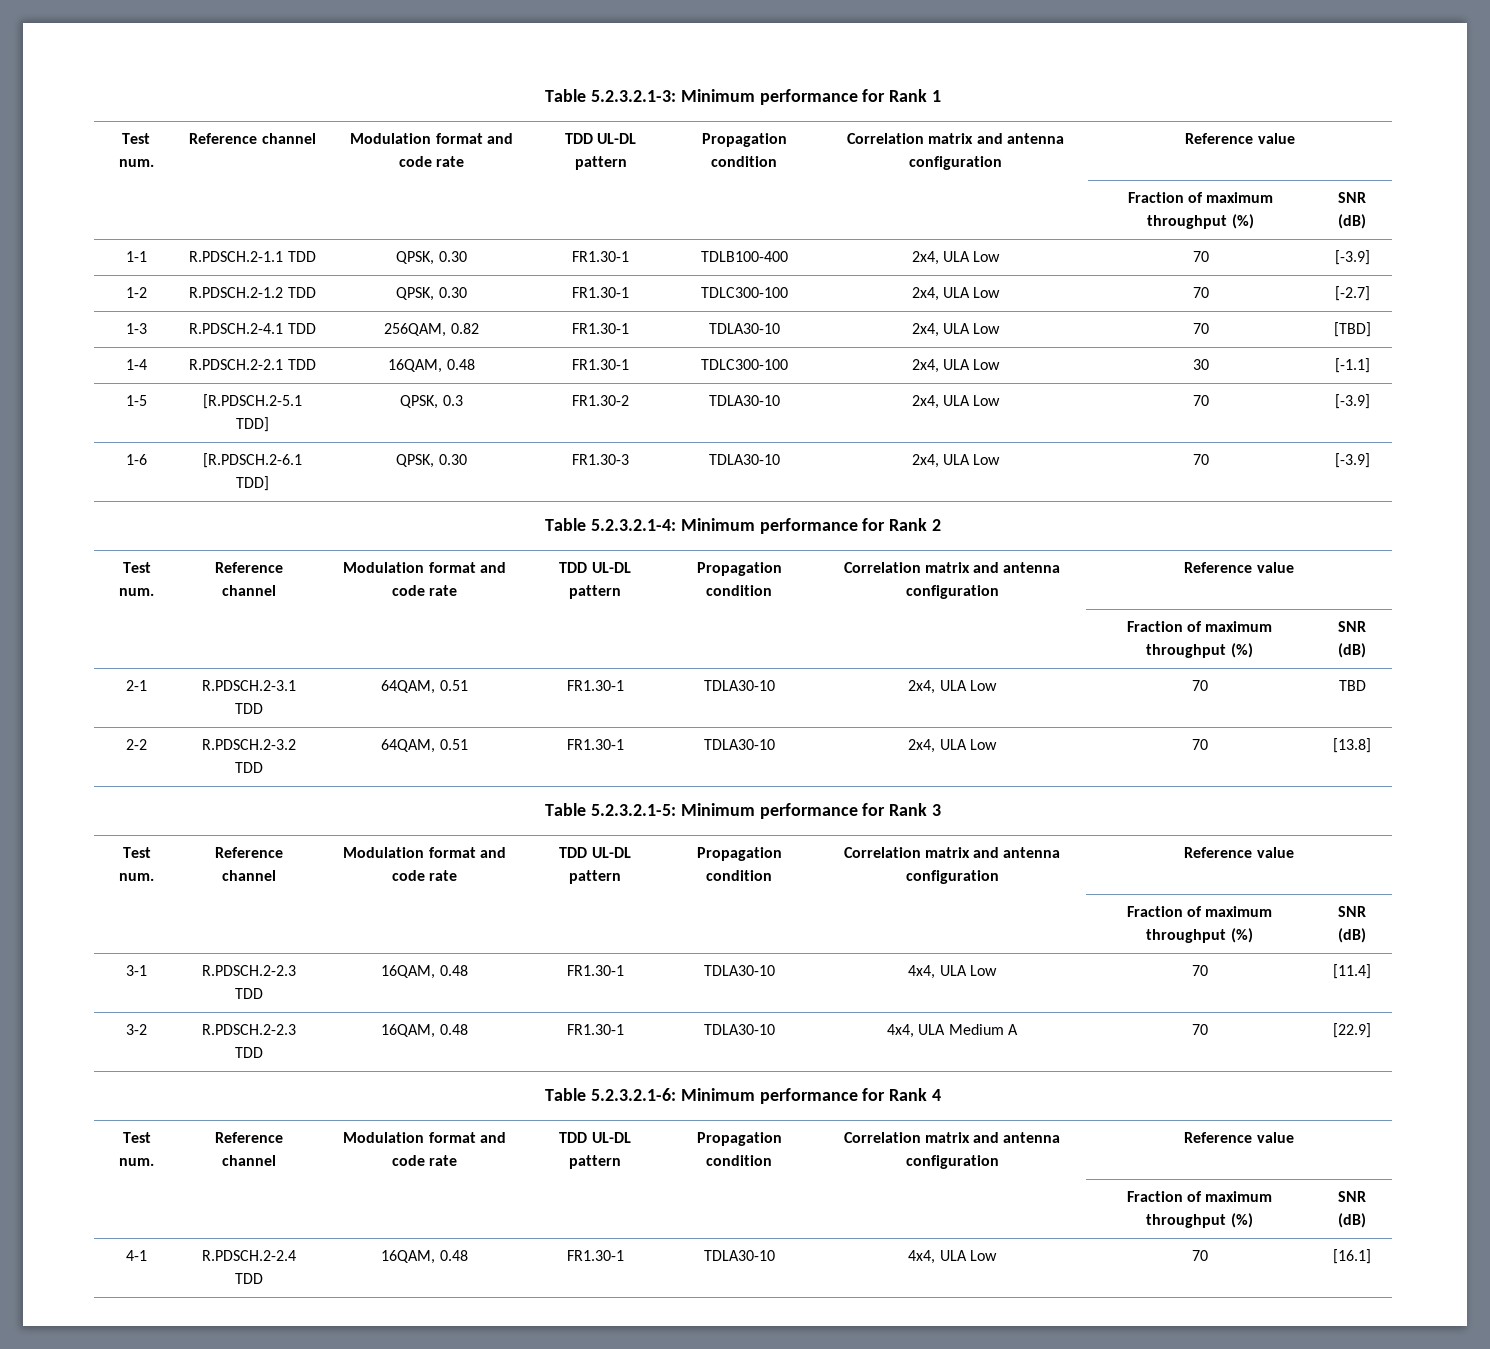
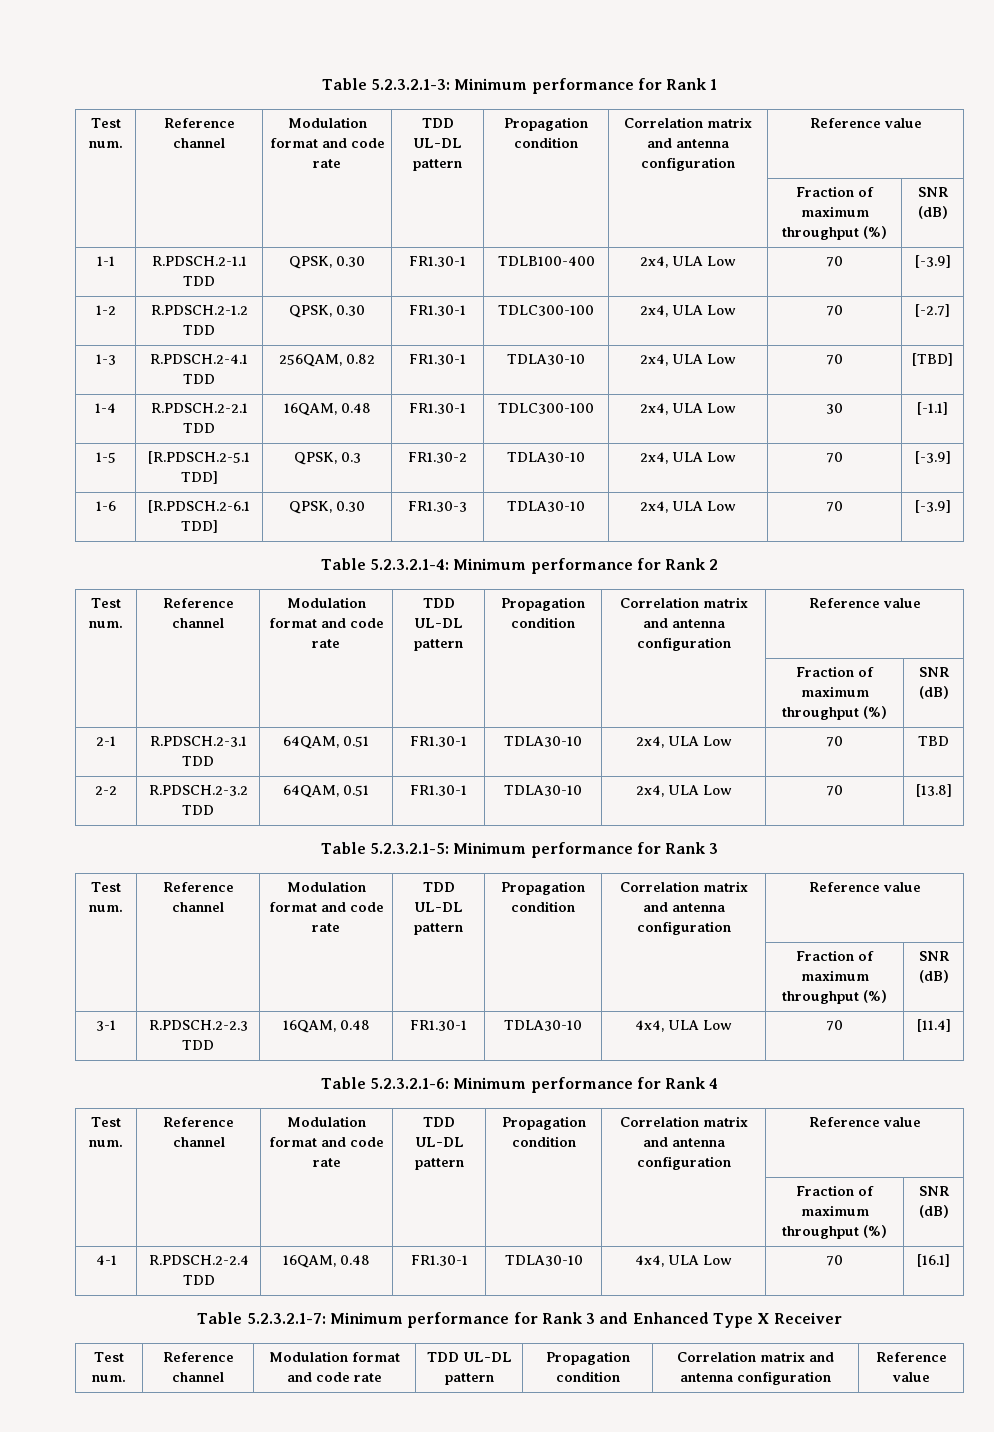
[126,1024,147,1035] [202,1024,296,1035] [235,1047,263,1058] [381,1024,468,1038] [566,1024,624,1035] [703,1024,775,1035] [887,1024,1018,1038] [1191,1024,1208,1035] [1333,1023,1371,1038] // 3-2 | R.PDSCH.2-2.3 TDD | 16QAM, 0.48 | FR1.30-1 | TDLA30-10 | 4x4, ULA Medium A | 70 | [22.9] -> (951, 1025) none
(1371, 1256) none -> [197,1312,842,1328] [94,1352,125,1362] [92,1375,126,1382] [162,1352,234,1362] [172,1372,224,1382] [269,1351,400,1362] [287,1372,382,1382] [426,1352,512,1362] [444,1373,494,1385] [545,1351,630,1365] [555,1371,620,1382] [677,1351,834,1362] [680,1371,831,1385] [875,1352,947,1362] [891,1372,930,1382] // Table 5.2.3.2.1-7: Minimum performance for Rank 3 and Enhanced Type X Receiver // Test num. | Reference channel | Modulation format and code rate | TDD UL-DL pattern | Propagation condition | Correlation matrix and antenna configuration | Reference value

